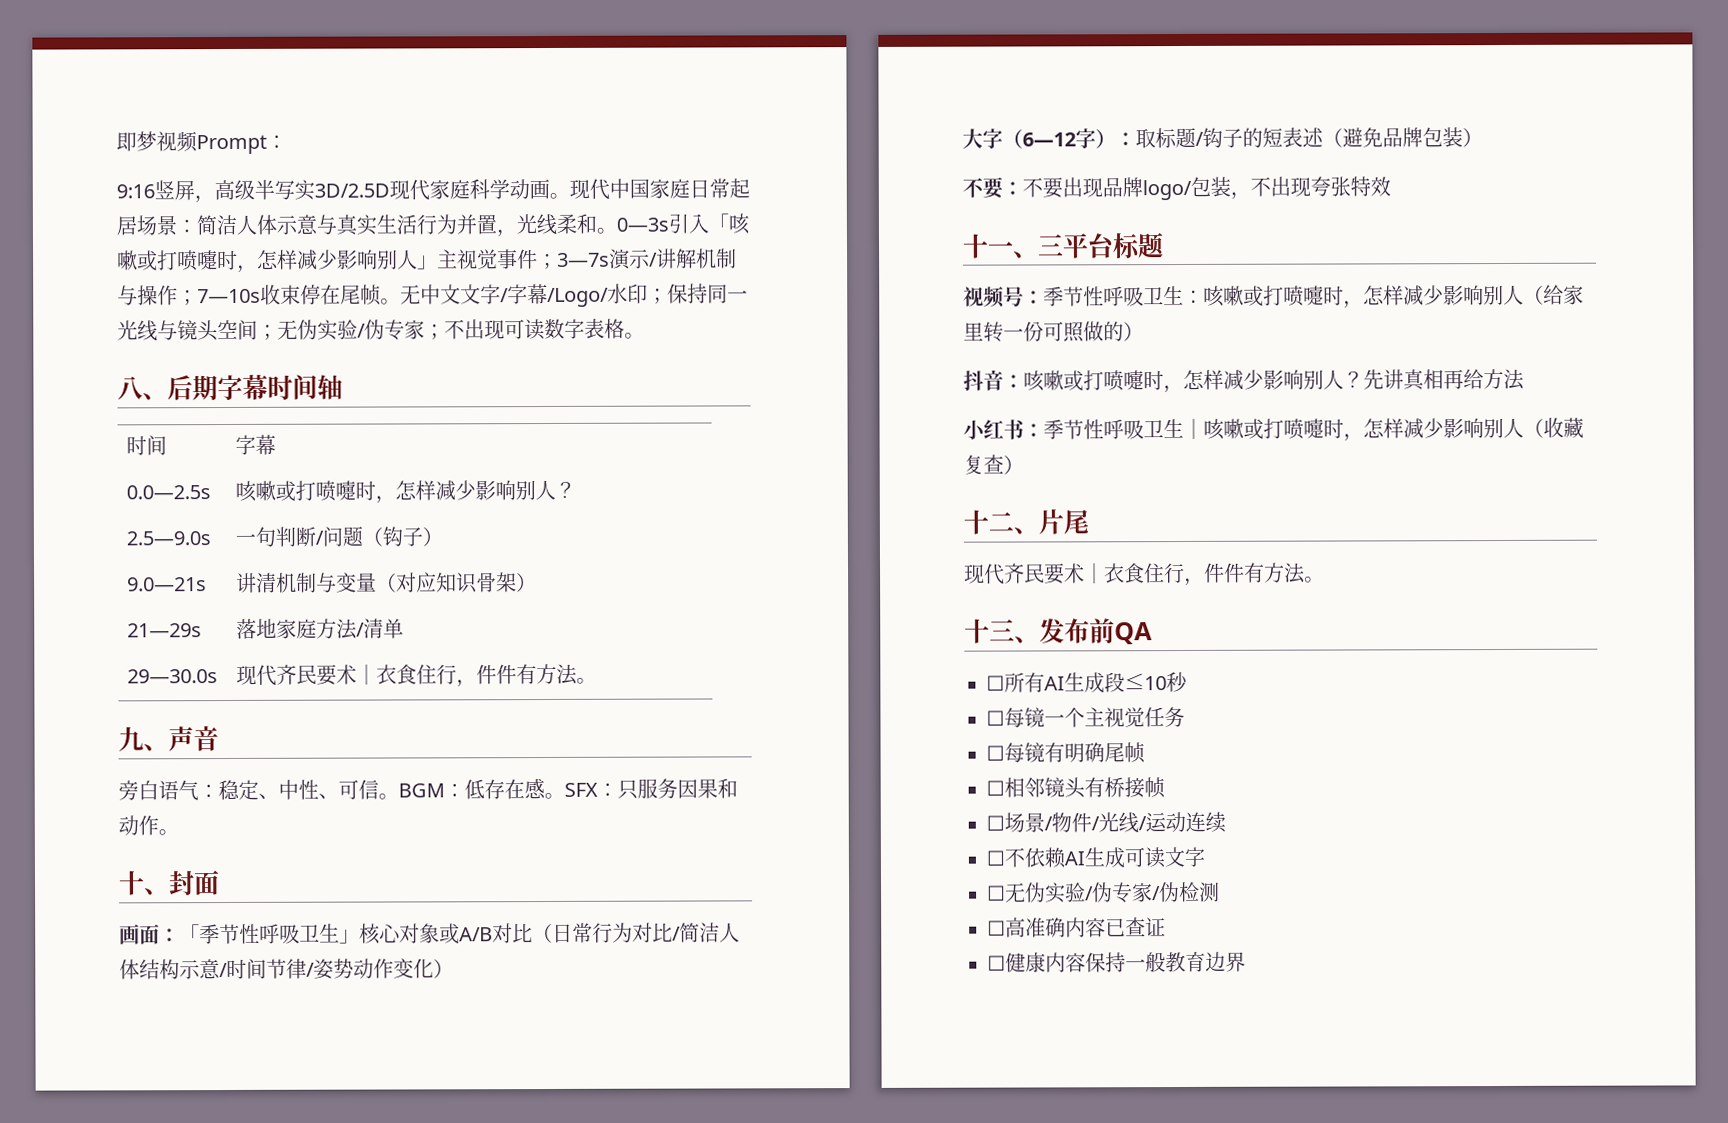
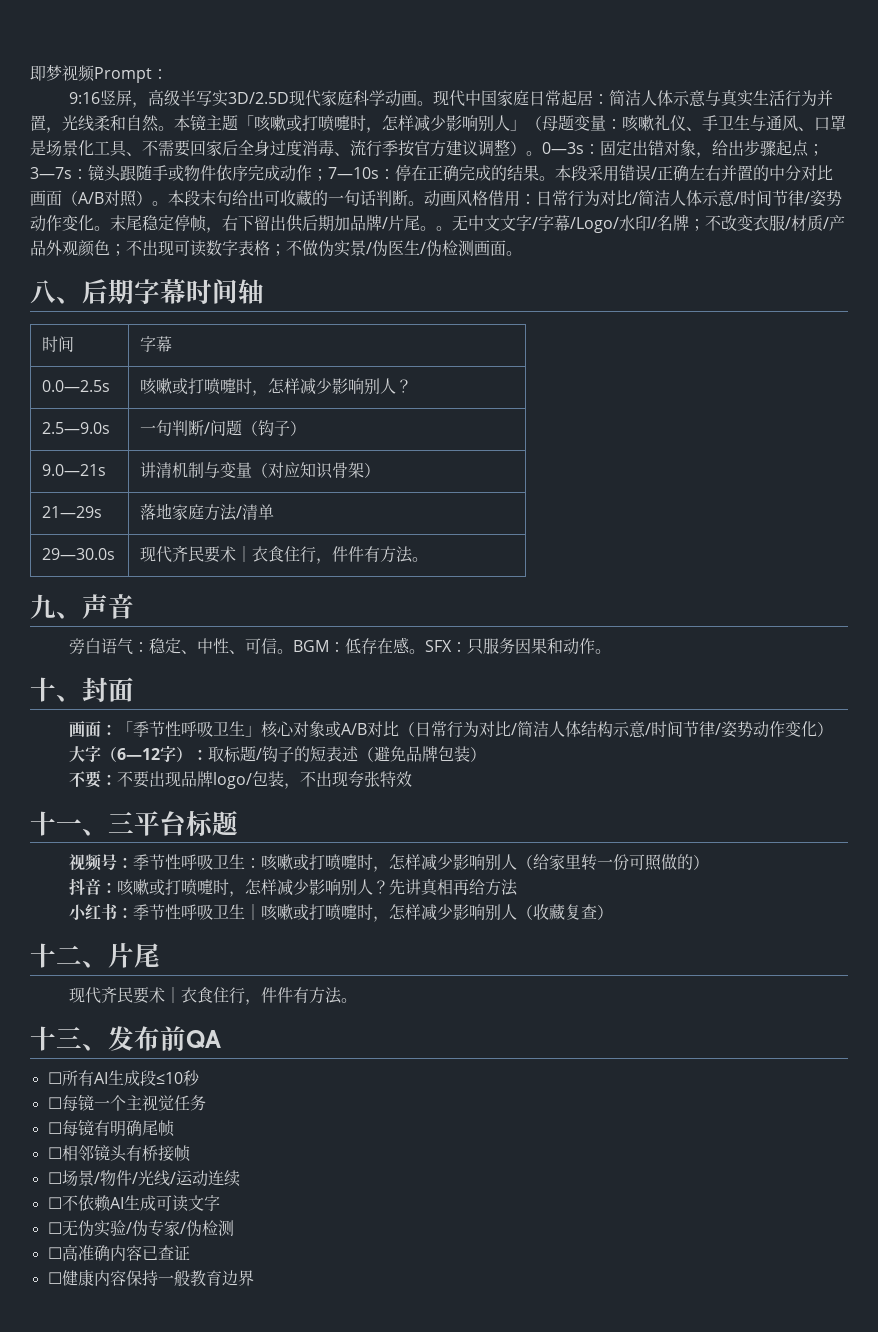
[136,215,177,236] 场景 -> (594, 98) none
[596,213,709,234] 。0—3s引入 -> [126,114,238,132] 自然。本镜主题
[437,248,737,270] [117,284,382,306] 主视觉事件；3—7s演示/讲解机制与操作；7—10s收束停在尾帧 -> [526,115,846,132] [30,139,824,158] [30,164,833,182] [30,190,842,207] [30,214,436,233] （母题变量：咳嗽礼仪、手卫生与通风、口罩是场景化工具、不需要回家后全身过度消毒、流行季按官方建议调整）。0—3s：固定出错对象，给出步骤起点；3—7s：镜头跟随手或物件依序完成动作；7—10s：停在正确完成的结果。本段采用错误/正确左右并置的中分对比画面（A/B对照）。本段末句给出可收藏的一句话判断。动画风格借用：日常行为对比/简洁人体示意/时间节律/姿势动作变化。末尾稳定停帧，右下留出供后期加品牌/片尾。
[647,283,748,304] [117,319,425,342] ；保持同一光线与镜头空间；无伪实验/伪专家 -> [651,215,845,232] [30,240,110,257] /名牌；不改变衣服/材质/产品外观颜色
(625, 328) none -> [270,240,506,257] ；不做伪实景/伪医生/伪检测画面

